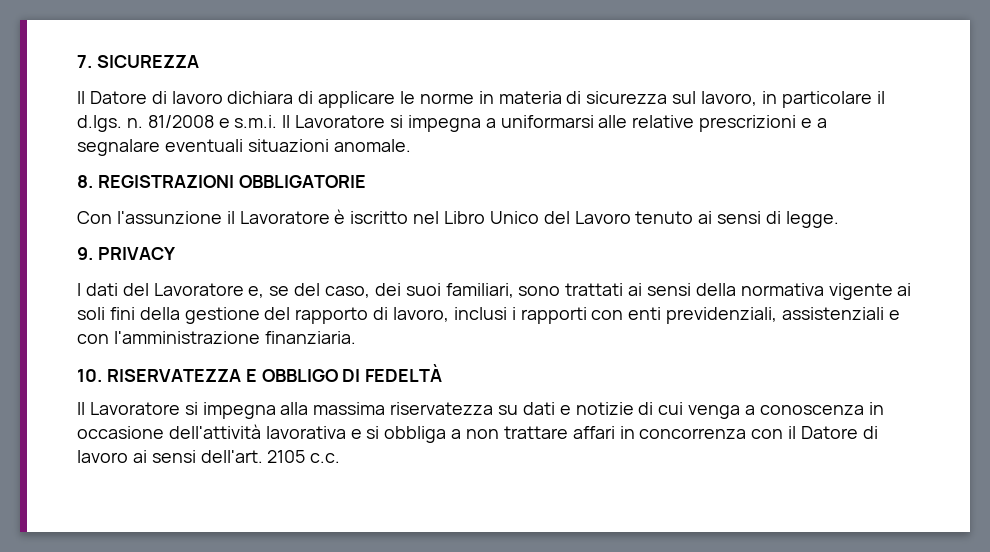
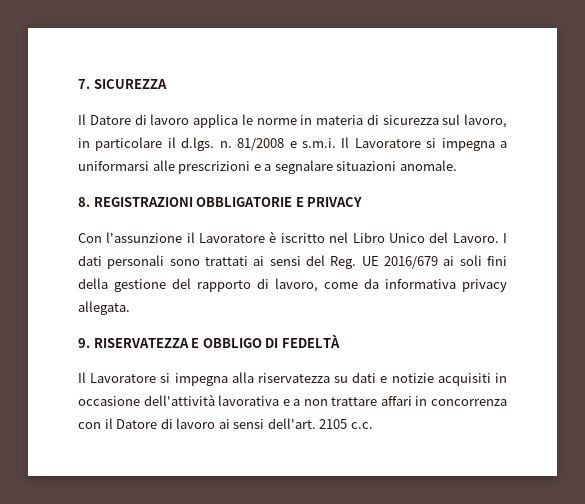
[227,91,396,108] dichiara di applicare -> [193,114,238,128] applica
[632,115,695,128] relative -> (175, 165) none
[164,139,243,152] eventuali -> (333, 167) none
(366, 181) none -> [295,197,363,207] E PRIVACY
[574,211,839,228] [77,247,175,260] [77,283,893,300] Lavoro tenuto ai sensi di legge. // 9. PRIVACY // I dati del Lavoratore e, se del caso, dei suoi familiari, sono trattati ai sensi della normativa vigente -> [452,233,508,243] [78,255,438,269] Lavoro. I dati personali sono trattati ai sensi del Reg. UE 2016/679
[453,307,900,324] [77,331,356,344] [77,369,102,382] inclusi i rapporti con enti previdenziali, assistenziali e con l'amministrazione finanziaria. // 10. -> [324,278,507,292] [78,301,130,315] [78,338,90,348] come da informativa privacy allegata. // 9.
[313,402,386,415] massima -> (254, 377) none
[638,402,864,419] di cui venga a conoscenza -> [437,373,491,386] acquisiti
[366,426,447,443] si obbliga -> (290, 402) none

